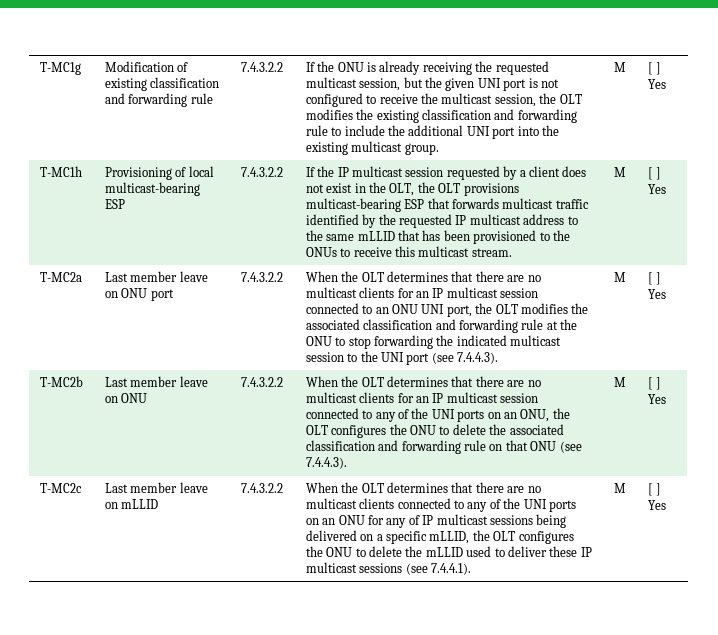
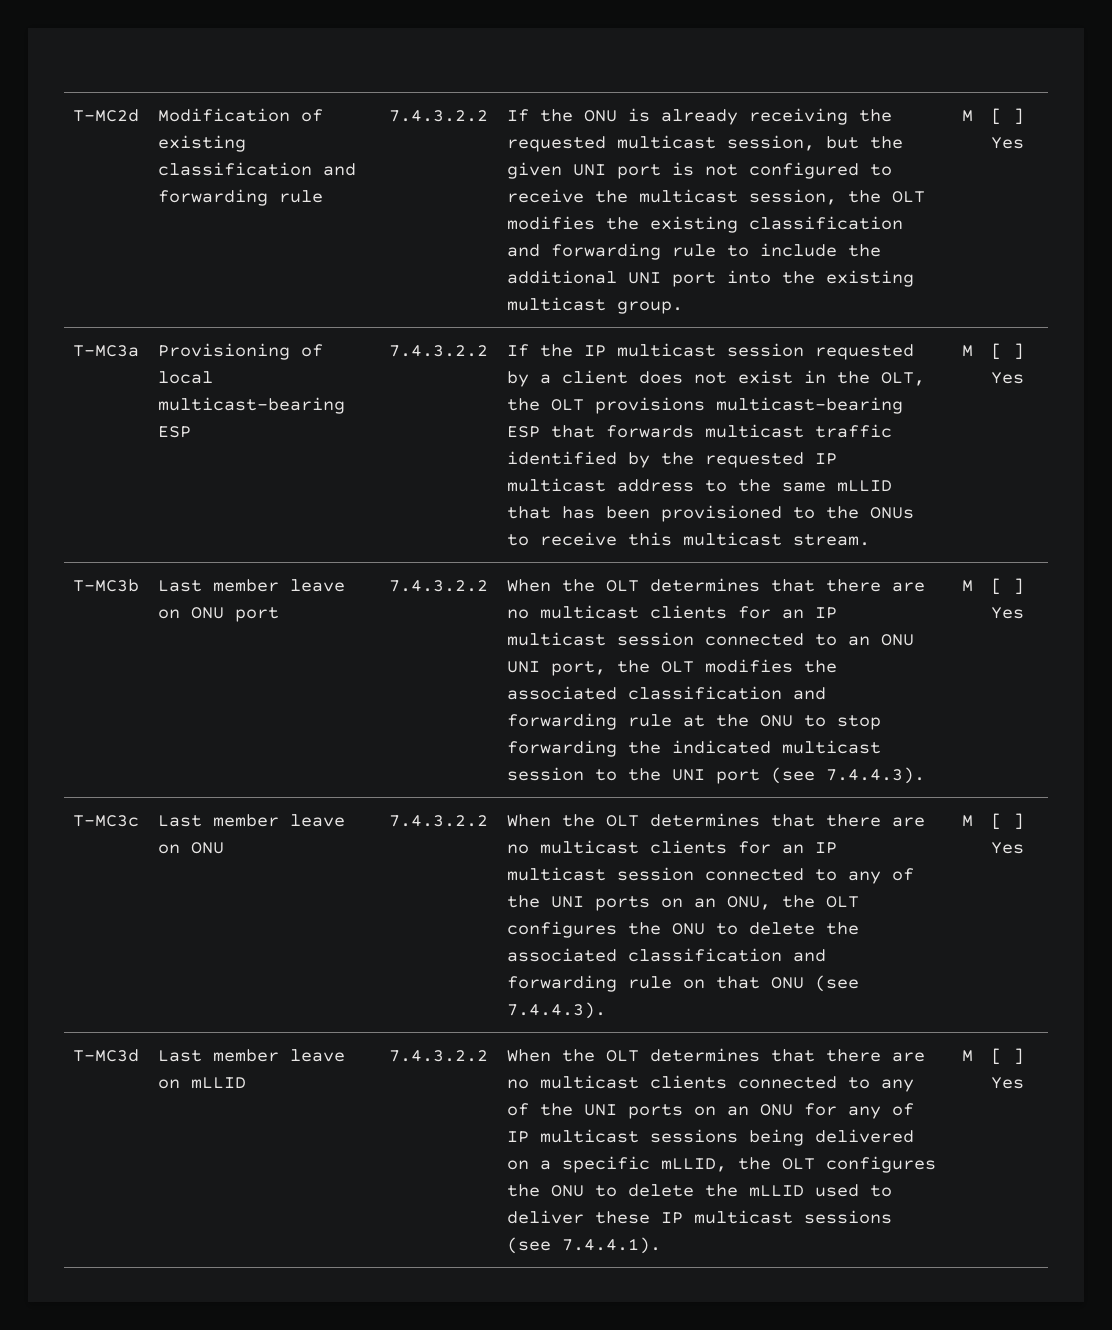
[39,62,81,75] T-MC1g -> [73,109,140,122] T-MC2d
[39,166,82,177] T-MC1h -> [73,345,140,357] T-MC3a
[39,272,82,282] T-MC2a -> [73,579,140,592] T-MC3b
[39,376,83,387] T-MC2b -> [73,815,140,827] T-MC3c
[39,483,82,493] T-MC2c -> [73,1049,140,1062] T-MC3d

